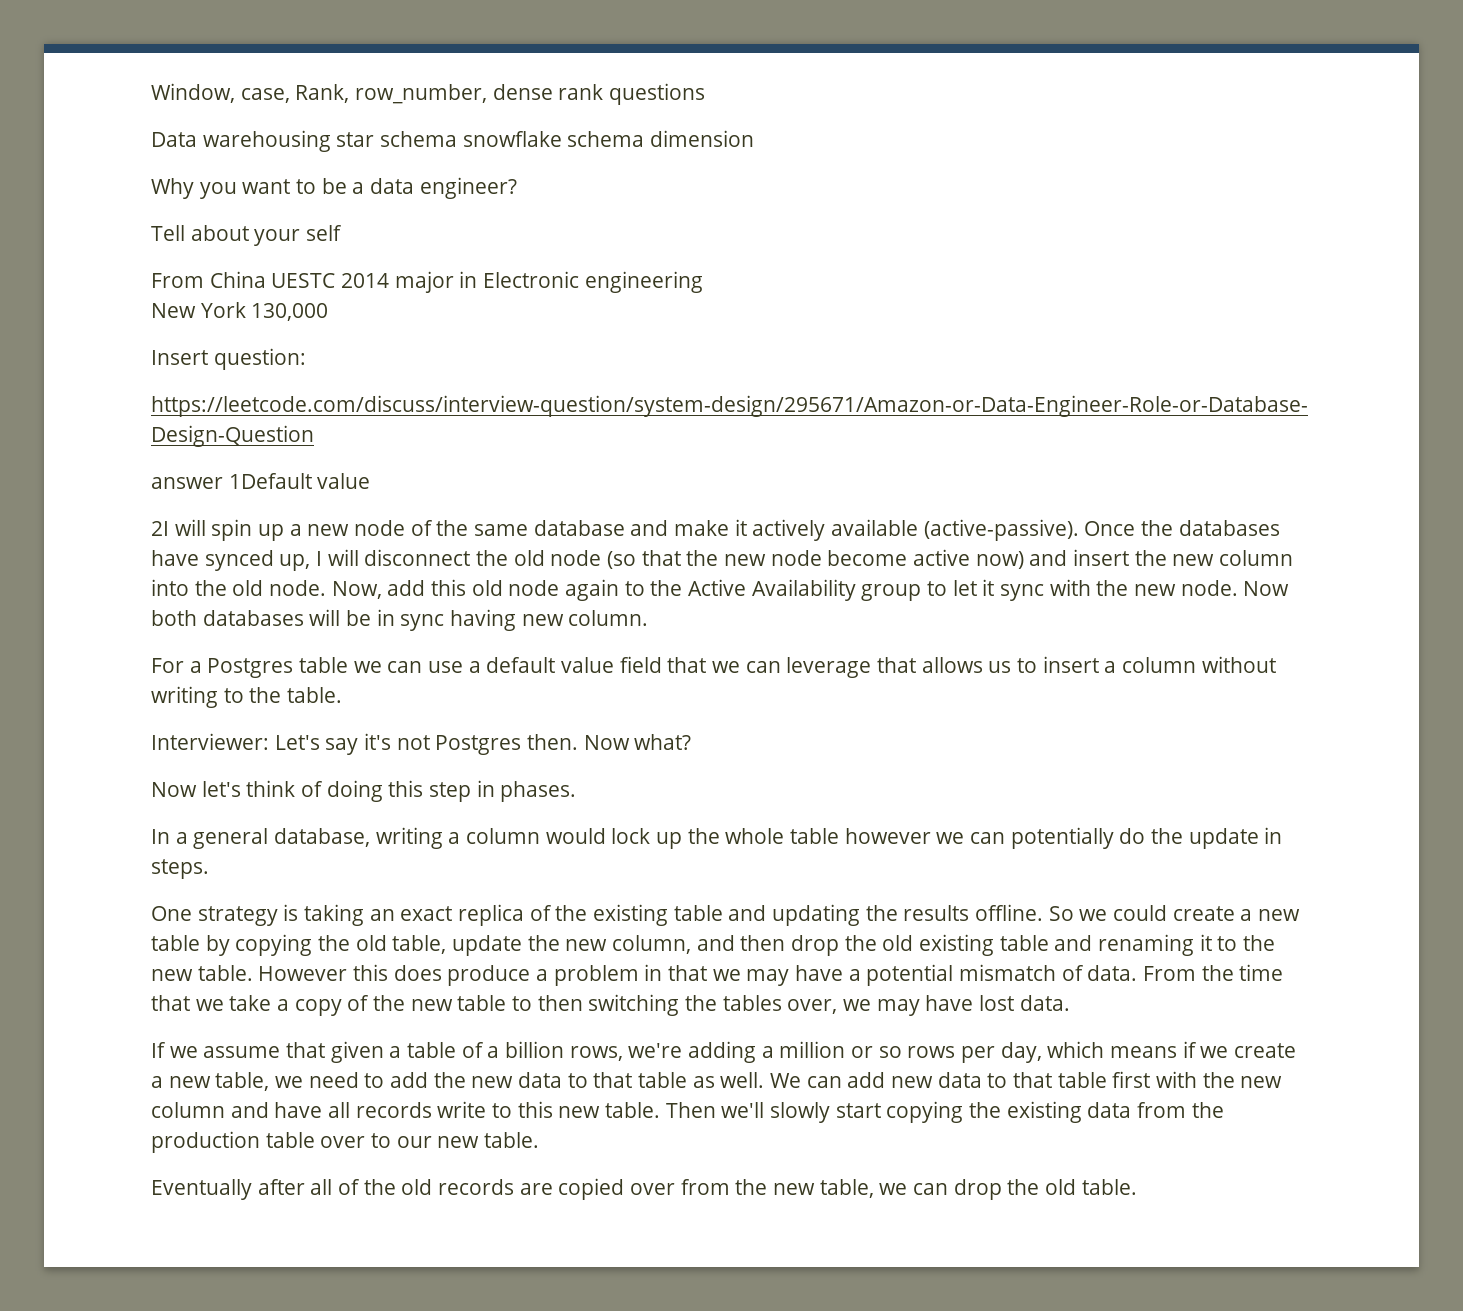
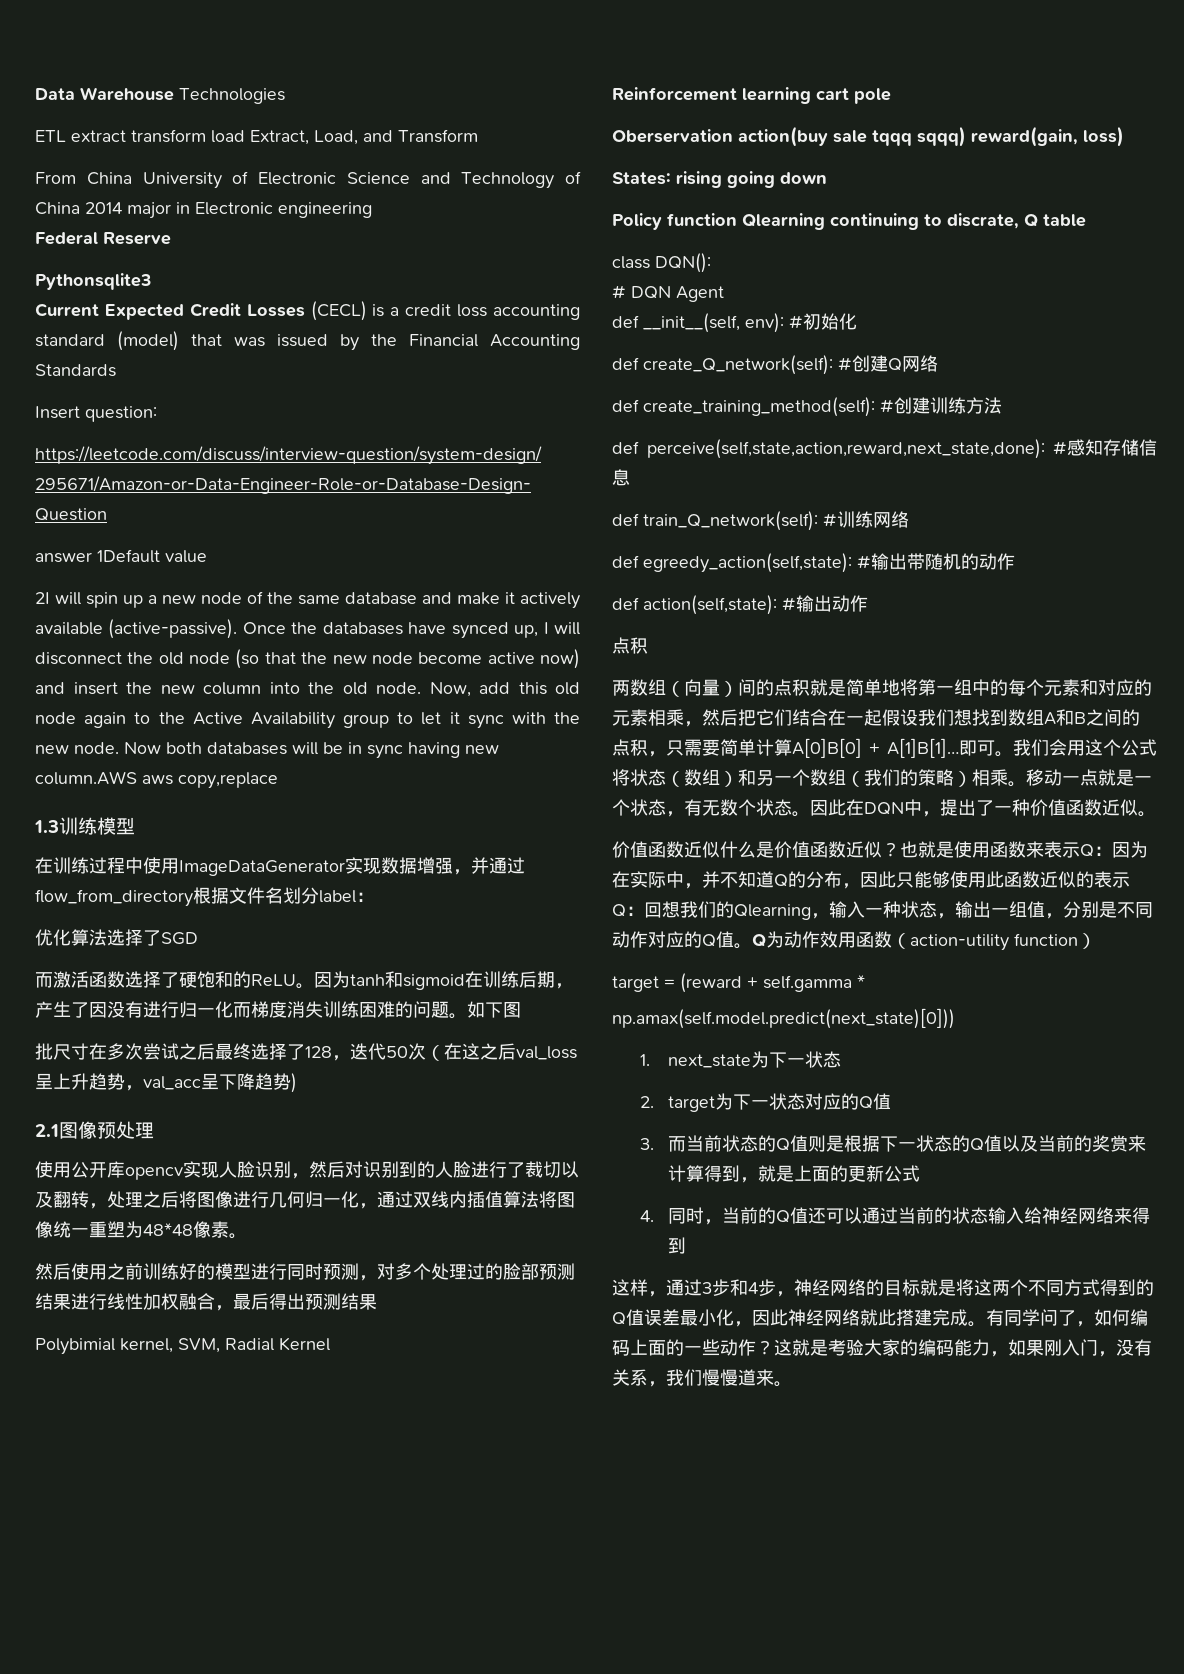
[151,83,706,105] [151,130,755,152] [151,177,517,199] [151,225,342,246] [151,271,336,288] Window, case, Rank, row_number, dense rank questions // Data warehousing star schema snowflake schema dimension // Why you want to be a data engineer? // Tell about your self // From China UESTC -> [35,87,285,104] [35,129,478,145] [35,171,581,189] [35,202,80,215] Data Warehouse Technologies // ETL extract transform load Extract, Load, and Transform // From China University of Electronic Science and Technology of China
[151,302,329,321] New York 130,000 -> [35,232,171,245] [35,273,152,290] [35,301,581,321] [35,331,580,351] [35,364,116,377] Federal Reserve // Pythonsqlite3 // Current Expected Credit Losses (CECL) is a credit loss accounting standard (model) that was issued by the Financial Accounting Standards
[568,610,649,626] [151,656,1276,678] [151,686,343,708] [151,733,692,755] [151,780,577,802] [151,827,1283,849] [151,859,209,879] [151,904,1301,926] [151,934,1276,956] [151,964,1284,986] [151,994,1070,1016] [151,1041,1297,1063] [151,1071,1283,1091] [151,1101,1224,1123] [151,1131,540,1153] [151,1178,1137,1200] column. // For a Postgres table we can use a default value field that we can leverage that allows us to insert a column without writing to the table. // Interviewer: Let's say it's not Postgres then. Now what? // Now let's think of doing this step in phases. // In a general database, writing a column would lock up the whole table however we can potentially do the update in steps. // One strategy is taking an exact replica of the existing table and updating the results offline. So we could create a new table by copying the old table, update the new column, and then drop the old existing table and renaming it to the new table. However this does produce a problem in that we may have a potential mismatch of data. From the time that we take a copy of the new table to then switching the tables over, we may have lost data. // If we assume that given a table of a billion rows, we're adding a million or so rows per day, which means if we create a new table, we need to add the new data to that table as well. We can add new data to that table first with the new column and have all records write to this new table. Then we'll slowly start copying the existing data from the production table over to our new table. // Eventually after all of the old records are copied over from the new table, we can drop the old table. -> [35,771,278,789] [34,817,135,835] [35,857,525,876] [35,887,374,907] [35,929,198,946] [35,971,573,990] [35,1001,521,1019] [35,1043,577,1061] [35,1073,297,1093] [35,1121,154,1139] [35,1161,579,1180] [35,1191,575,1209] [35,1221,247,1239] [35,1263,575,1281] [35,1293,377,1311] [35,1337,330,1355] [612,87,891,104] [612,126,1124,147] [612,171,827,188] [612,213,1086,230] [612,253,711,273] [612,285,724,302] [612,313,857,333] [612,355,938,375] [612,397,1002,417] [612,439,1157,459] [612,469,630,486] [612,511,909,531] [612,553,1015,573] [612,595,868,615] [612,637,648,654] [612,679,1152,697] [612,709,1140,727] [612,738,1157,758] [612,769,1152,787] [612,799,1156,817] [612,841,1148,858] [612,871,1130,889] [612,901,1153,920] [612,931,1096,951] [612,973,865,993] [612,1008,955,1029] [639,1051,841,1068] [639,1093,891,1112] [639,1135,1146,1152] [667,1165,920,1183] [639,1207,1150,1225] [667,1237,686,1254] [612,1279,1154,1297] [612,1309,1148,1327] [612,1339,1152,1357] [612,1369,792,1387] column.AWS aws copy,replace // 1.3训练模型 // 在训练过程中使用ImageDataGenerator实现数据增强，并通过flow_from_directory根据文件名划分label： // 优化算法选择了SGD // 而激活函数选择了硬饱和的ReLU。因为tanh和sigmoid在训练后期，产生了因没有进行归一化而梯度消失训练困难的问题。如下图 // 批尺寸在多次尝试之后最终选择了128，迭代50次（在这之后val_loss呈上升趋势，val_acc呈下降趋势) // 2.1图像预处理 // 使用公开库opencv实现人脸识别，然后对识别到的人脸进行了裁切以及翻转，处理之后将图像进行几何归一化，通过双线内插值算法将图像统一重塑为48*48像素。 // 然后使用之前训练好的模型进行同时预测，对多个处理过的脸部预测结果进行线性加权融合，最后得出预测结果 // Polybimial kernel, SVM, Radial Kernel // Reinforcement learning cart pole // Oberservation action(buy sale tqqq sqqq) reward(gain, loss) // States: rising going down // Policy function Qlearning continuing to discrate, Q table // class DQN(): // # DQN Agent // def __init__(self, env): #初始化 // def create_Q_network(self): #创建Q网络 // def create_training_method(self): #创建训练方法 // def perceive(self,state,action,reward,next_state,done): #感知存储信息 // def train_Q_network(self): #训练网络 // def egreedy_action(self,state): #输出带随机的动作 // def action(self,state): #输出动作 // 点积 // 两数组（向量）间的点积就是简单地将第一组中的每个元素和对应的元素相乘，然后把它们结合在一起假设我们想找到数组A和B之间的点积，只需要简单计算A[0]B[0] + A[1]B[1]…即可。我们会用这个公式将状态（数组）和另一个数组（我们的策略）相乘。移动一点就是一个状态，有无数个状态。因此在DQN中，提出了一种价值函数近似。 // 价值函数近似什么是价值函数近似？也就是使用函数来表示Q：因为在实际中，并不知道Q的分布，因此只能够使用此函数近似的表示Q：回想我们的Qlearning，输入一种状态，输出一组值，分别是不同动作对应的Q值。Q为动作效用函数（action-utility function） // target = (reward + self.gamma * // np.amax(self.model.predict(next_state)[0])) // 1. next_state为下一状态 // 2. target为下一状态对应的Q值 // 3.而当前状态的Q值则是根据下一状态的Q值以及当前的奖赏来计算得到，就是上面的更新公式 // 4.同时，当前的Q值还可以通过当前的状态输入给神经网络来得到 // 这样，通过3步和4步，神经网络的目标就是将这两个不同方式得到的Q值误差最小化，因此神经网络就此搭建完成。有同学问了，如何编码上面的一些动作？这就是考验大家的编码能力，如果刚入门，没有关系，我们慢慢道来。

